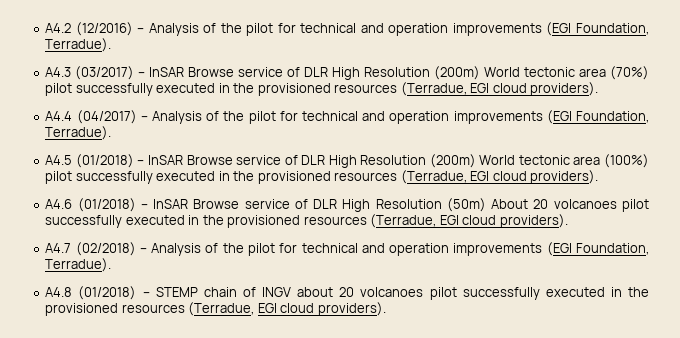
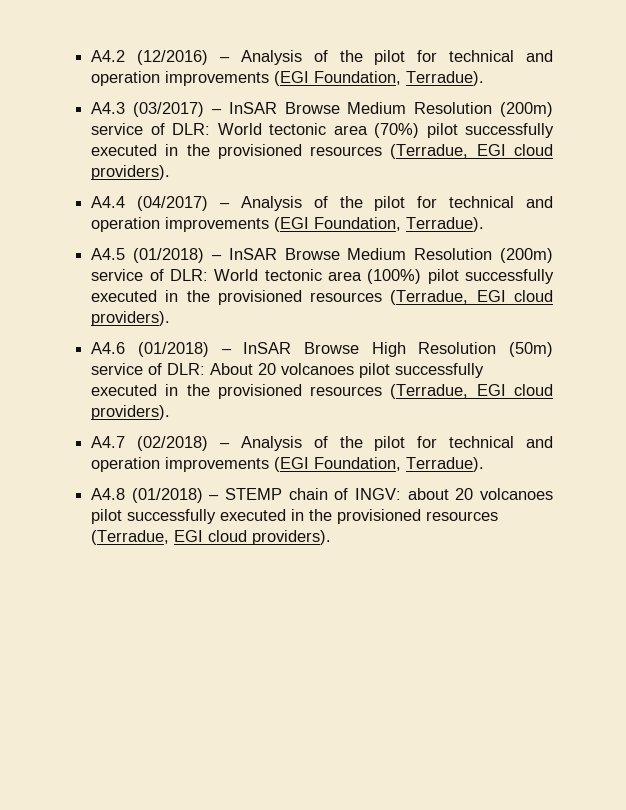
[238,66,481,80] service of DLR High Resolution (200m) -> [347,102,553,117] [91,123,211,135] Medium Resolution (200m) service of DLR:
[236,154,476,168] service of DLR High Resolution (200m) -> [347,248,553,263] [91,269,208,281] Medium Resolution (200m) service of DLR:
[244,198,486,212] service of DLR High Resolution (50m) -> [371,342,553,357] [91,363,206,375] High Resolution (50m) service of DLR:
[262,287,292,297] INGV -> [355,488,402,500] INGV:

